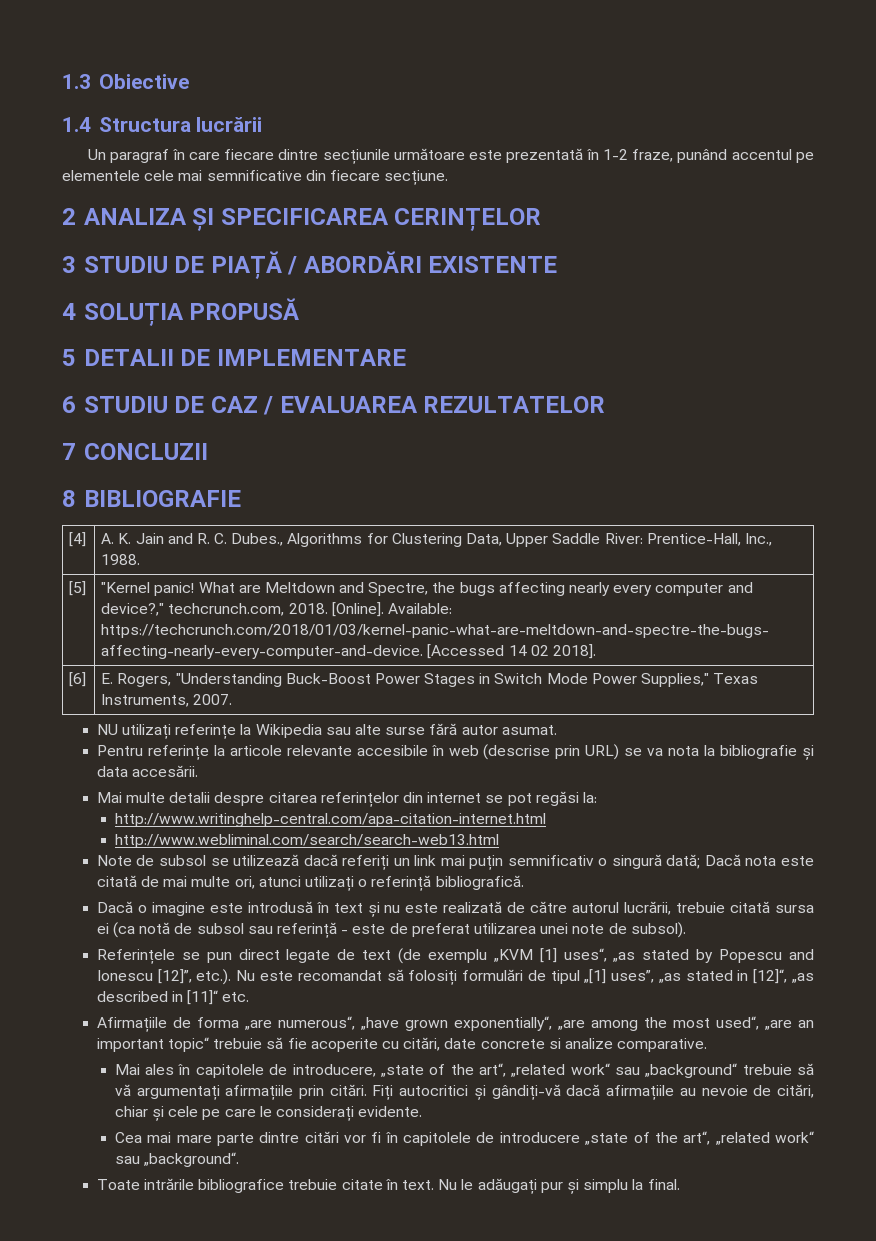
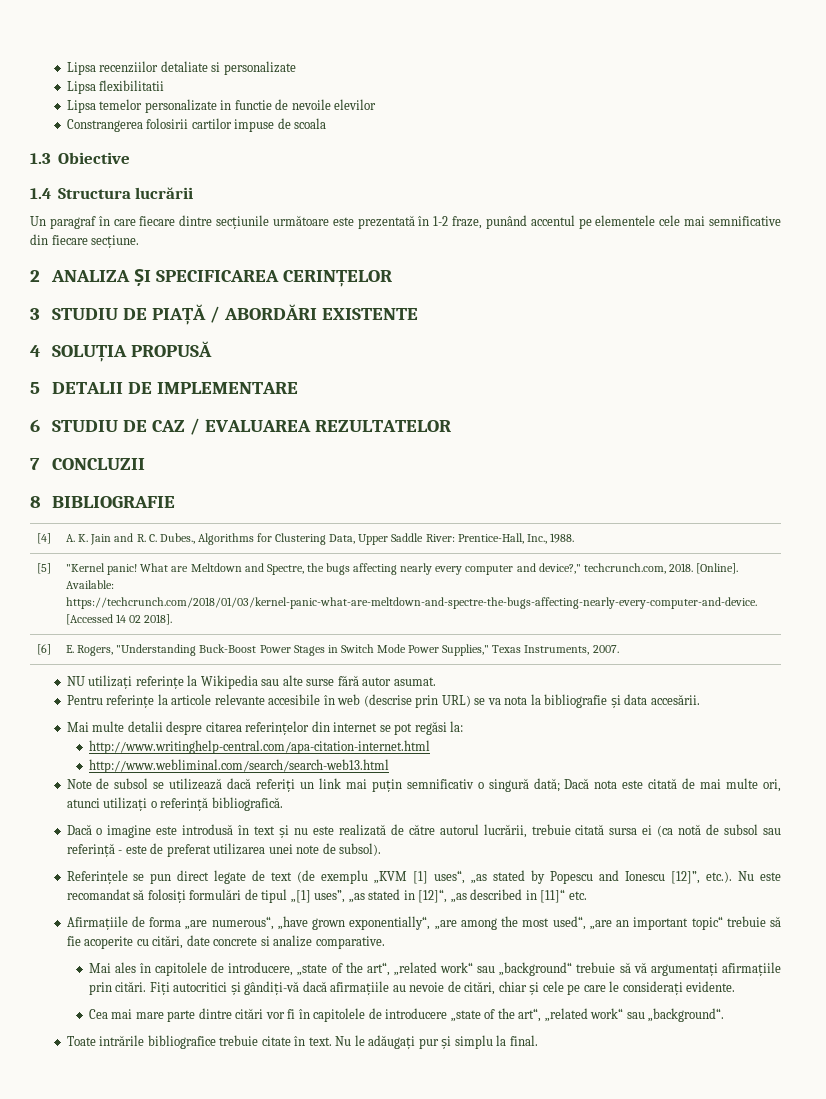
(62, 81) none -> [66,61,296,75] [66,80,165,94] [66,99,377,113] [66,118,327,132] Lipsa recenziilor detaliate si personalizate // Lipsa flexibilitatii // Lipsa temelor personalizate in functie de nevoile elevilor // Constrangerea folosirii cartilor impuse de scoala //

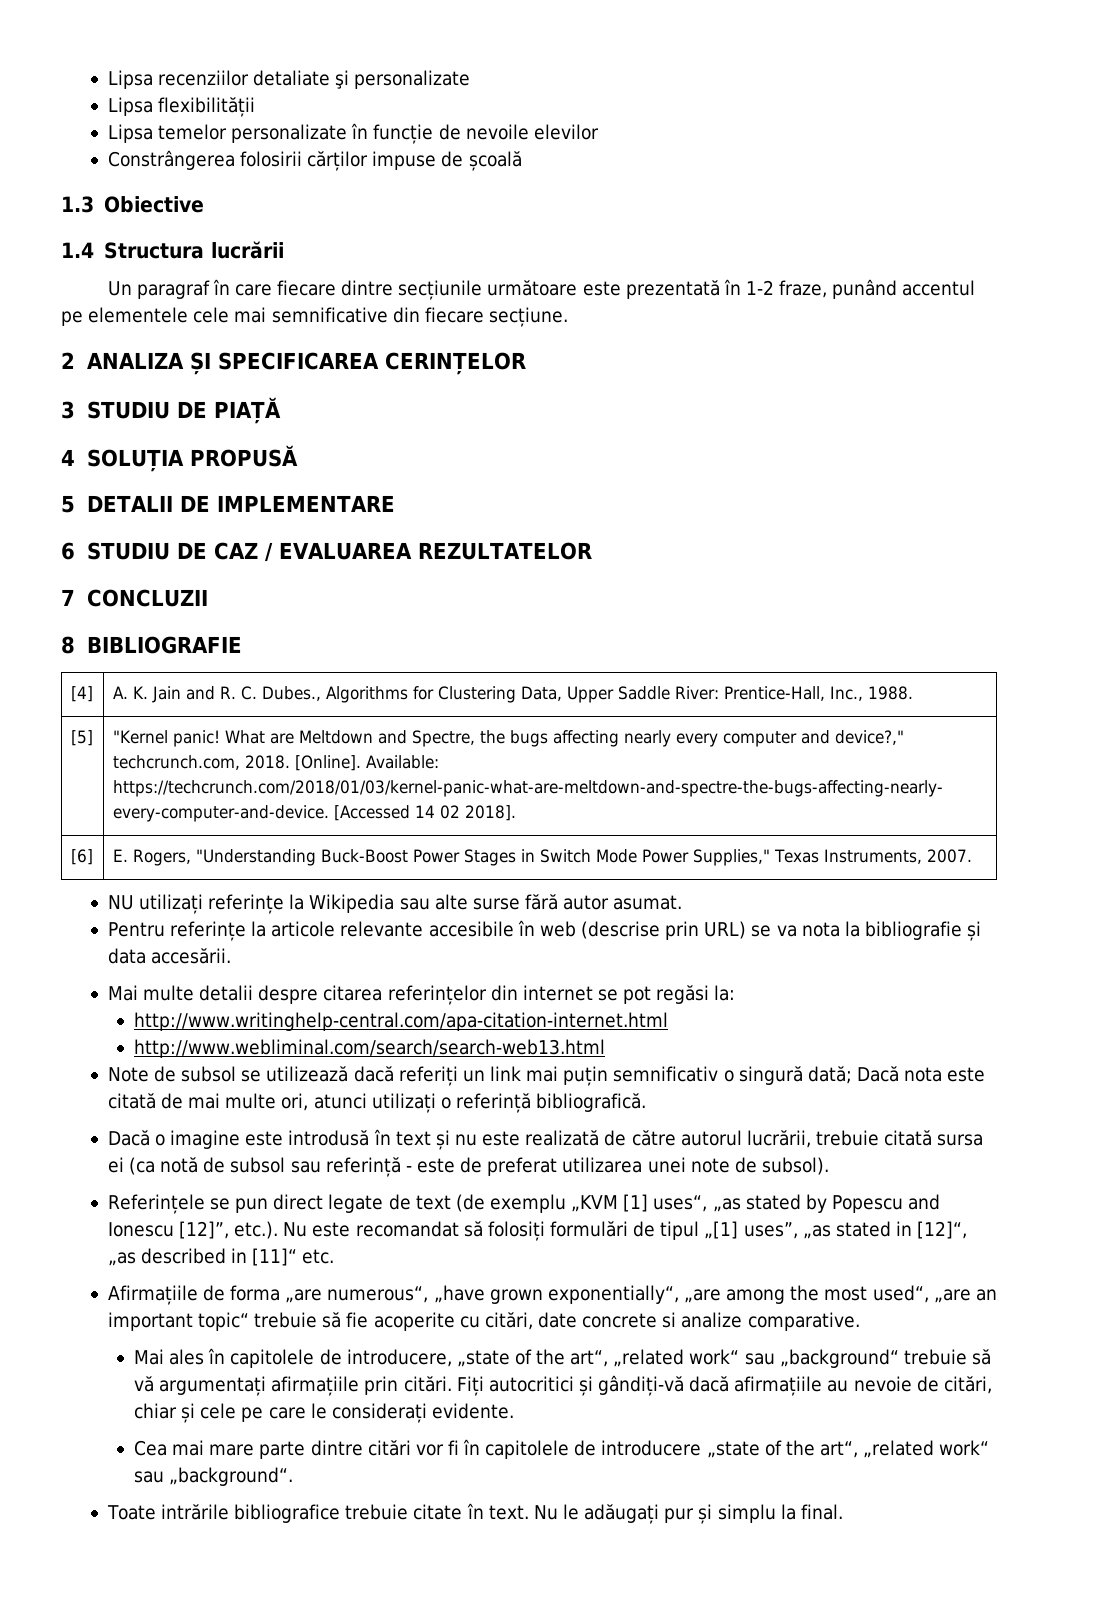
[211,62,221,72] si -> [335,70,350,89] şi
[99,80,165,91] flexibilitatii -> [158,97,256,117] flexibilității
[220,100,272,110] in functie -> [351,123,434,144] în funcție
[66,118,232,132] Constrangerea folosirii cartilor -> [107,150,369,171] Constrângerea folosirii cărților
[294,118,327,129] scoala -> [468,151,522,171] școală
[210,304,419,323] / ABORDĂRI EXISTENTE -> (282, 410) none

